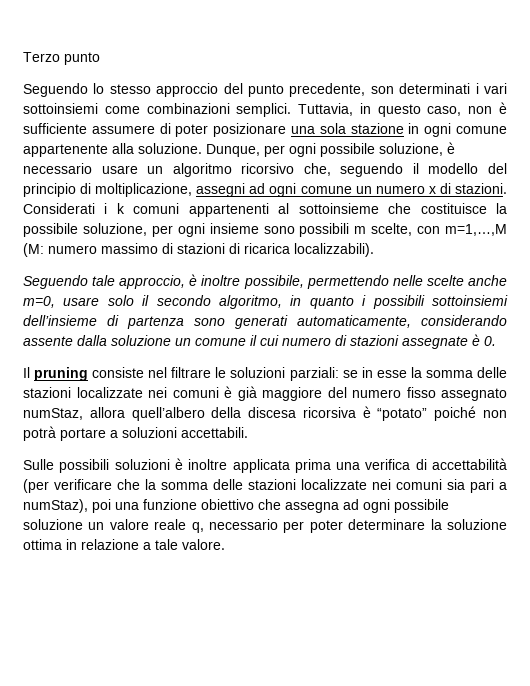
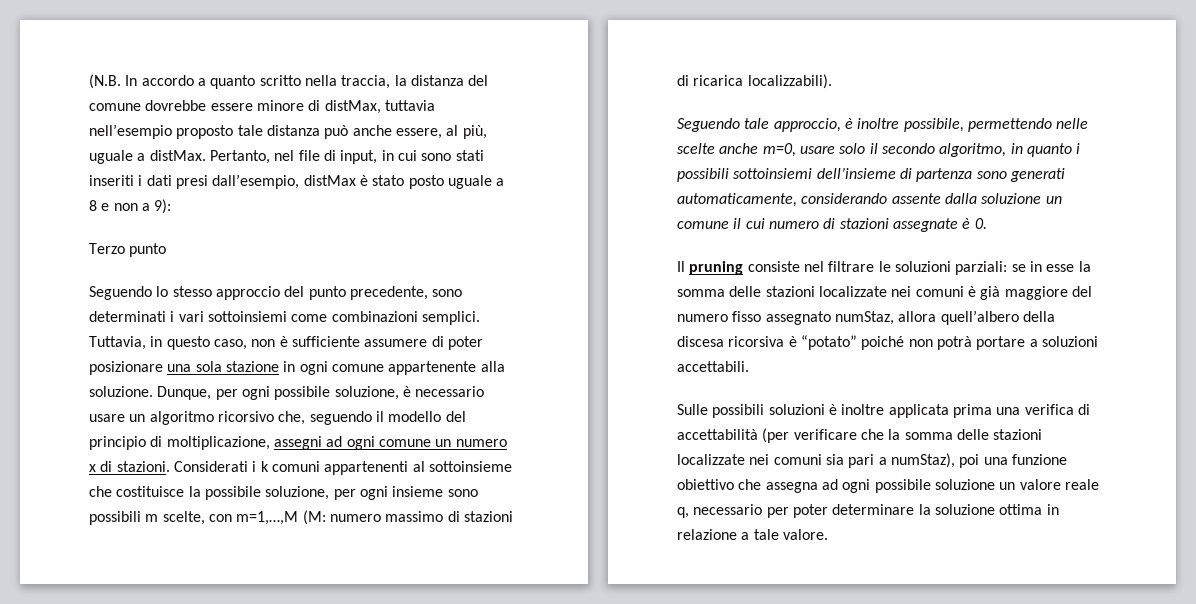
(23, 57) none -> [89,74,489,89] [89,100,435,114] [89,124,487,139] [89,150,484,164] [89,174,505,189] [89,199,172,214] (N.B. In accordo a quanto scritto nella traccia, la distanza del comune dovrebbe essere minore di distMax, tuttavia nell’esempio proposto tale distanza può anche essere, al più, uguale a distMax. Pertanto, nel file di input, in cui sono stati inseriti i dati presi dall’esempio, distMax è stato posto uguale a 8 e non a 9): //
[370,86,394,94] son -> [432,289,463,297] sono

